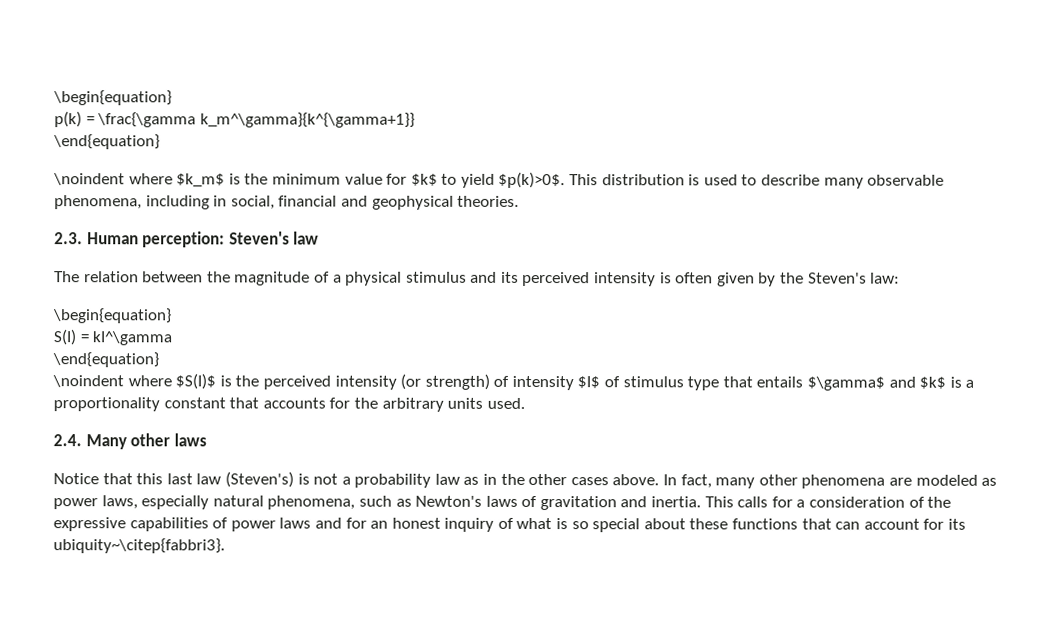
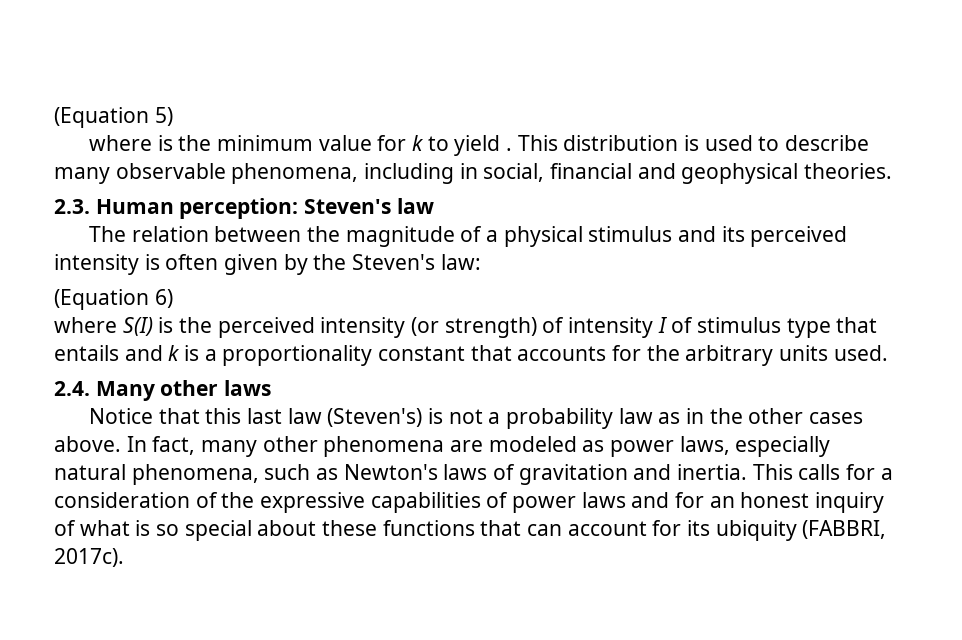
[53,90,172,106] [54,111,415,128] [53,134,160,150] [53,173,226,188] \begin{equation} // p(k) = \frac{\gamma k_m^\gamma}{k^{\gamma+1}} // \end{equation} // \noindent where $k_m$ -> [54,107,173,128] [89,135,153,151] (Equation 5) // where
[410,173,438,186] $k$ -> [412,135,425,151] k
[498,171,566,189] $p(k)>0$. -> [506,148,513,151] .
[52,308,172,324] [53,329,173,346] [52,352,159,368] [52,373,217,390] \begin{equation} // S(I) = kI^\gamma // \end{equation} // \noindent where $S(I)$ -> [54,289,173,310] [54,317,153,336] (Equation 6) // where S(I)
[577,376,601,389] $I$ -> [657,317,667,333] I
[807,376,947,391] $\gamma$ and $k$ -> [124,345,181,361] and k
[53,538,225,554] ubiquity~\citep{fabbri3}. -> [715,520,887,541] [54,548,124,567] ubiquity (FABBRI, 2017c).

